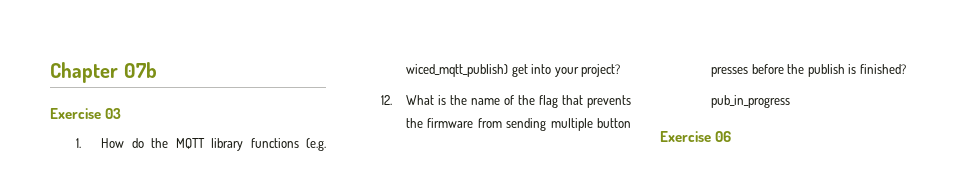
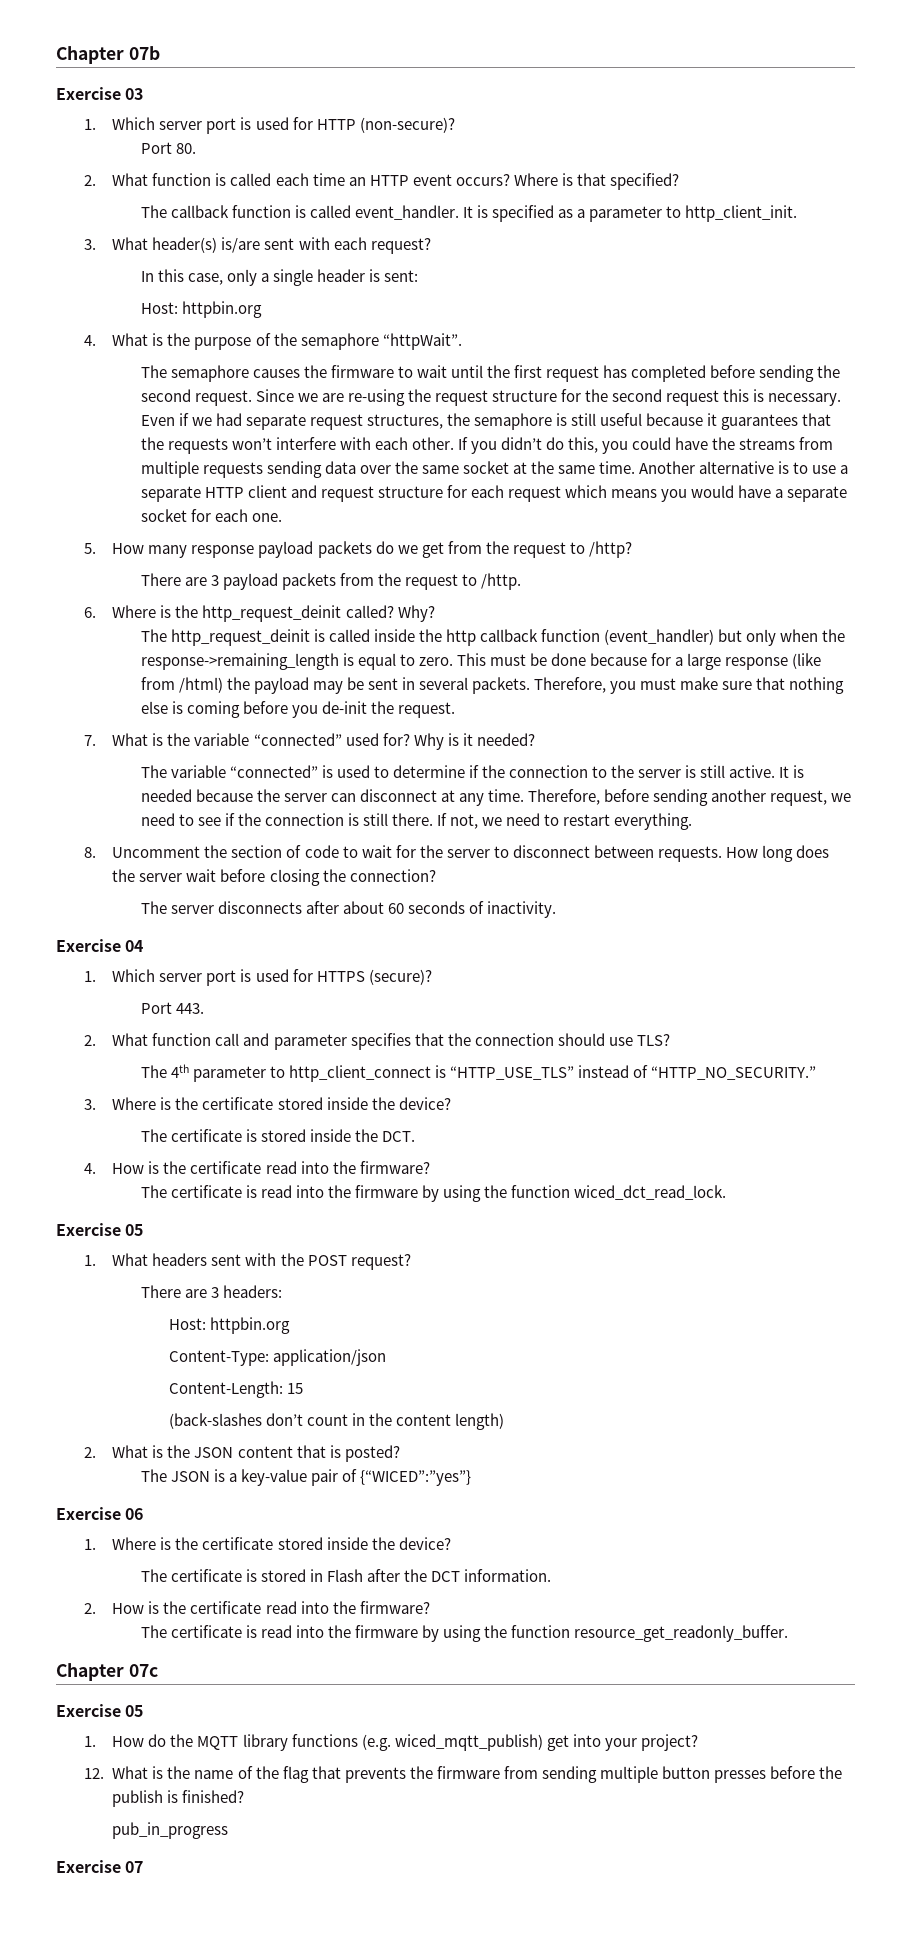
(122, 113) none -> [84,117,455,134] [140,142,196,154] [84,173,679,190] [140,205,798,222] [84,237,431,254] [140,269,418,286] [140,301,262,318] [84,333,462,350] [140,365,841,382] [140,389,842,406] [140,413,832,430] [140,437,834,454] [140,461,849,478] [140,485,848,502] [140,509,282,522] [84,541,632,558] [140,573,521,590] [84,605,435,622] [140,629,846,646] [140,653,822,670] [140,677,845,694] [140,701,455,718] [84,733,535,750] [140,765,805,778] [140,789,852,806] [140,813,693,830] [84,845,830,862] [112,869,436,886] [140,901,556,918] [56,939,144,952] [84,969,432,986] [140,1002,204,1014] [84,1033,670,1050] [140,1064,816,1082] [84,1097,451,1110] [140,1129,415,1142] [84,1161,430,1174] [140,1185,727,1202] [56,1223,144,1236] [84,1253,411,1270] [140,1285,282,1298] [168,1317,290,1334] [168,1349,386,1366] [168,1381,303,1398] [168,1413,504,1430] [84,1445,400,1462] [140,1469,471,1486] [56,1507,144,1520] [84,1537,451,1550] [140,1569,551,1582] [84,1601,430,1614] [140,1625,789,1642] [56,1663,158,1681] [56,1704,144,1717] // 1. Which server port is used for HTTP (non-secure)? // Port 80. // 2. What function is called each time an HTTP event occurs? Where is that specified? // The callback function is called event_handler. It is specified as a parameter to http_client_init. // 3. What header(s) is/are sent with each request? // In this case, only a single header is sent: // Host: httpbin.org // 4. What is the purpose of the semaphore “httpWait”. // The semaphore causes the firmware to wait until the first request has completed before sending the second request. Since we are re-using the request structure for the second request this is necessary. Even if we had separate request structures, the semaphore is still useful because it guarantees that the requests won’t interfere with each other. If you didn’t do this, you could have the streams from multiple requests sending data over the same socket at the same time. Another alternative is to use a separate HTTP client and request structure for each request which means you would have a separate socket for each one. // 5. How many response payload packets do we get from the request to /http? // There are 3 payload packets from the request to /http. // 6. Where is the http_request_deinit called? Why? // The http_request_deinit is called inside the http callback function (event_handler) but only when the response->remaining_length is equal to zero. This must be done because for a large response (like from /html) the payload may be sent in several packets. Therefore, you must make sure that nothing else is coming before you de-init the request. // 7. What is the variable “connected” used for? Why is it needed? // The variable “connected” is used to determine if the connection to the server is still active. It is needed because the server can disconnect at any time. Therefore, before sending another request, we need to see if the connection is still there. If not, we need to restart everything. // 8. Uncomment the section of code to wait for the server to disconnect between requests. How long does the server wait before closing the connection? // The server disconnects after about 60 seconds of inactivity. // Exercise 04 // 1. Which server port is used for HTTPS (secure)? // Port 443. // 2. What function call and parameter specifies that the connection should use TLS? // The 4th parameter to http_client_connect is “HTTP_USE_TLS” instead of “HTTP_NO_SECURITY.” // 3. Where is the certificate stored inside the device? // The certificate is stored inside the DCT. // 4. How is the certificate read into the firmware? // The certificate is read into the firmware by using the function wiced_dct_read_lock. // Exercise 05 // 1. What headers sent with the POST request? // There are 3 headers: // Host: httpbin.org // Content-Type: application/json // Content-Length: 15 // (back-slashes don’t count in the content length) // 2. What is the JSON content that is posted? // The JSON is a key-value pair of {“WICED”:”yes”} // Exercise 06 // 1. Where is the certificate stored inside the device? // The certificate is stored in Flash after the DCT information. // 2. How is the certificate read into the firmware? // The certificate is read into the firmware by using the function resource_get_readonly_buffer. // Chapter 07c // Exercise 05
[715,131,732,142] 06 -> [125,1861,144,1873] 07

